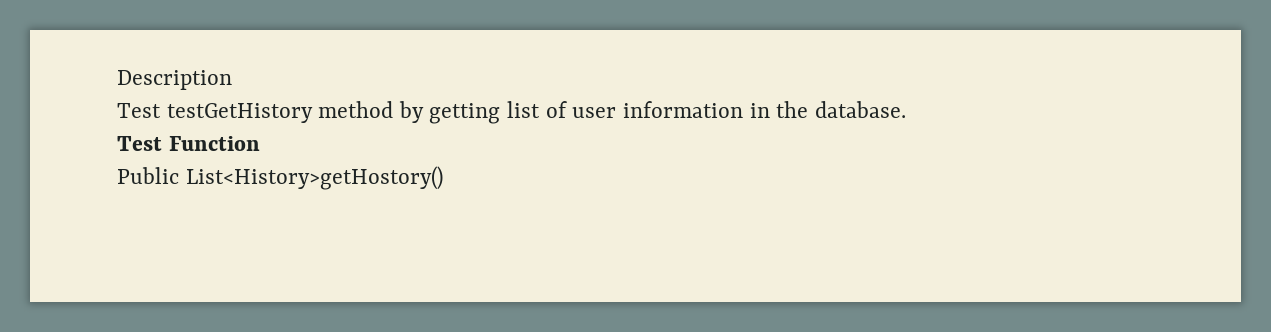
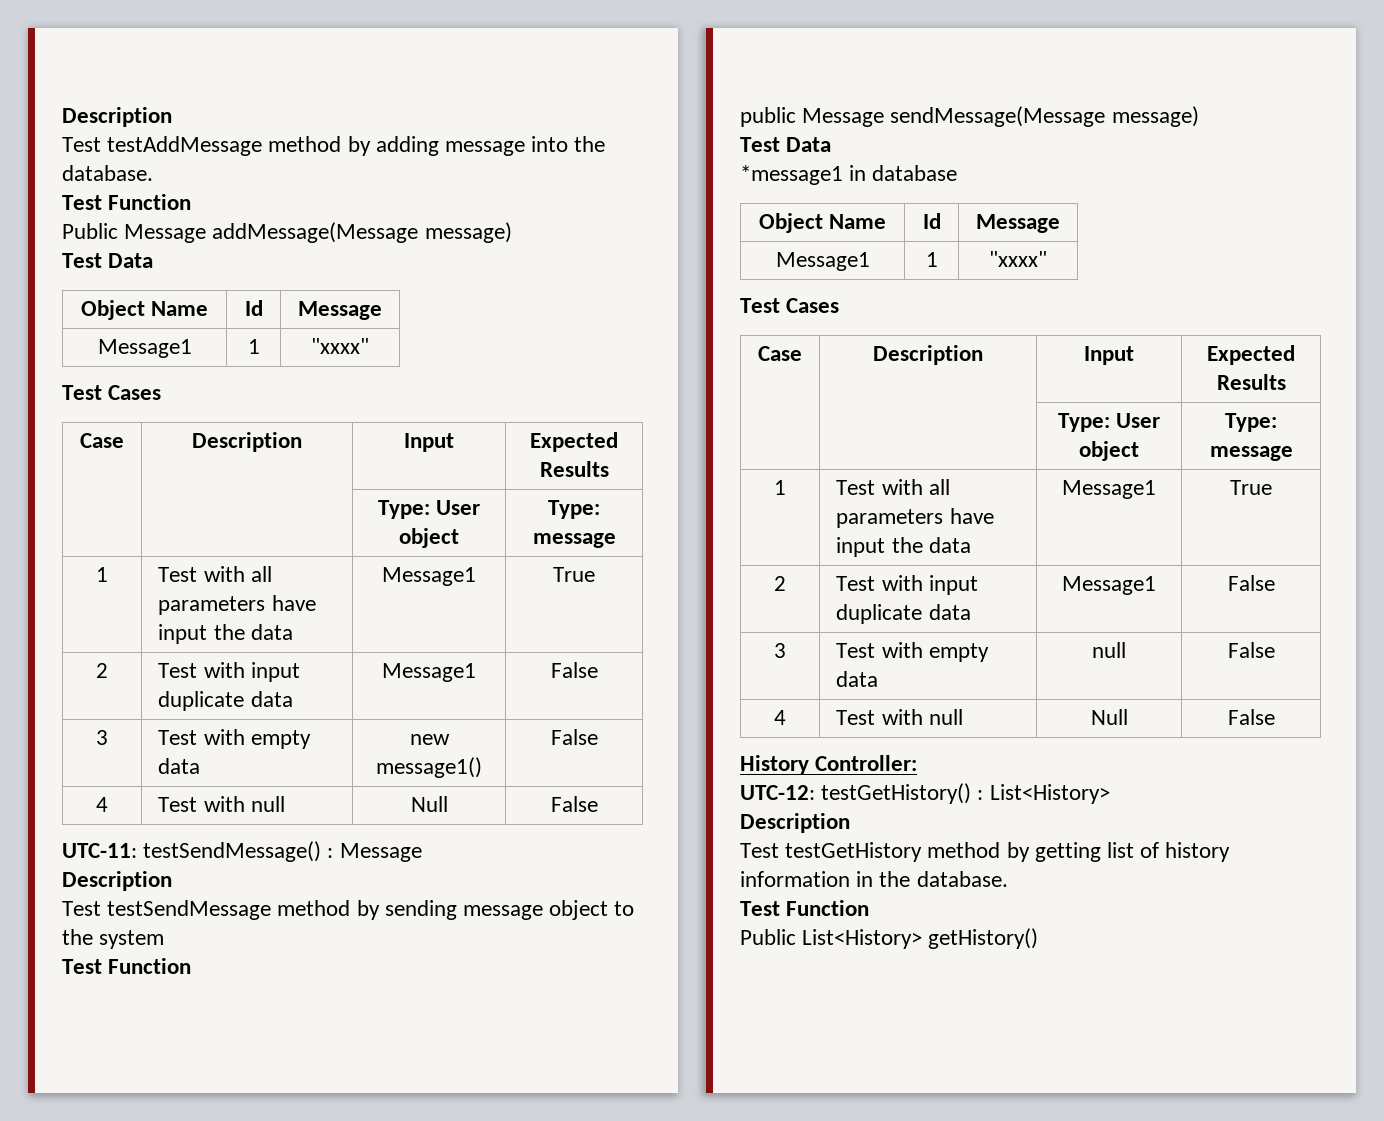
[117,70,232,90] Description -> [62,107,172,127] [62,136,606,156] [62,165,153,181] [62,194,192,210] [62,222,512,243] [62,253,154,268] [80,300,209,320] [244,300,263,316] [298,301,382,320] [97,339,192,358] [247,339,260,354] [311,338,369,354] [62,385,162,400] [80,433,124,448] [192,432,302,452] [404,433,455,452] [530,432,618,452] [539,461,609,477] [377,500,481,519] [399,528,460,548] [548,500,600,519] [532,533,616,548] [96,567,108,582] [158,566,272,582] [158,595,316,615] [158,624,293,644] [382,567,477,586] [553,567,595,582] [96,663,108,678] [158,662,300,682] [158,691,293,711] [382,663,477,682] [550,662,598,678] [96,730,108,745] [158,729,311,749] [158,758,201,774] [409,734,450,745] [376,757,483,778] [550,729,598,745] [96,797,108,812] [158,796,285,812] [410,796,448,812] [550,796,598,812] [62,841,422,862] [62,871,172,891] [62,900,635,920] [62,929,165,949] [62,958,192,974] [740,106,1199,127] [740,137,832,152] [740,165,958,185] [758,213,887,233] [922,213,941,229] [976,214,1060,233] [775,252,870,271] [925,252,938,267] [989,251,1047,267] [740,298,840,313] [758,346,802,361] [873,345,983,365] [1084,346,1134,365] [1207,345,1295,365] [1216,374,1286,390] [1057,413,1161,432] [1079,441,1139,461] [1225,413,1277,432] [1209,446,1293,461] [774,480,786,495] [836,479,950,495] [836,508,994,528] [836,537,971,557] [1062,480,1156,499] [1230,480,1272,495] [774,576,786,591] [836,575,978,595] [836,604,971,624] [1062,576,1156,595] [1227,575,1275,591] [774,643,786,658] [836,642,989,662] [836,671,879,687] [1092,642,1126,658] [1227,642,1275,658] [774,710,786,725] [836,709,963,725] [1090,709,1128,725] [1227,709,1275,725] [740,755,918,775] [740,783,1110,804] [740,813,850,833] Description // Test testAddMessage method by adding message into the database. // Test Function // Public Message addMessage(Message message) // Test Data // Object Name | Id | Message // Message1 | 1 | "xxxx" // Test Cases // Case | Description | Input | Expected Results // | | Type: User object | Type: message // 1 | Test with all parameters have input the data | Message1 | True // 2 | Test with input duplicate data | Message1 | False // 3 | Test with empty data | new message1() | False // 4 | Test with null | Null | False // UTC-11: testSendMessage() : Message // Description // Test testSendMessage method by sending message object to the system // Test Function // public Message sendMessage(Message message) // Test Data // *message1 in database // Object Name | Id | Message // Message1 | 1 | "xxxx" // Test Cases // Case | Description | Input | Expected Results // | | Type: User object | Type: message // 1 | Test with all parameters have input the data | Message1 | True // 2 | Test with input duplicate data | Message1 | False // 3 | Test with empty data | null | False // 4 | Test with null | Null | False // History Controller: // UTC-12: testGetHistory() : List<History> // Description
[572,107,617,118] user -> [1165,842,1231,862] history
[185,166,443,190] List<History>getHostory() -> [802,928,1039,949] List<History> getHistory()

